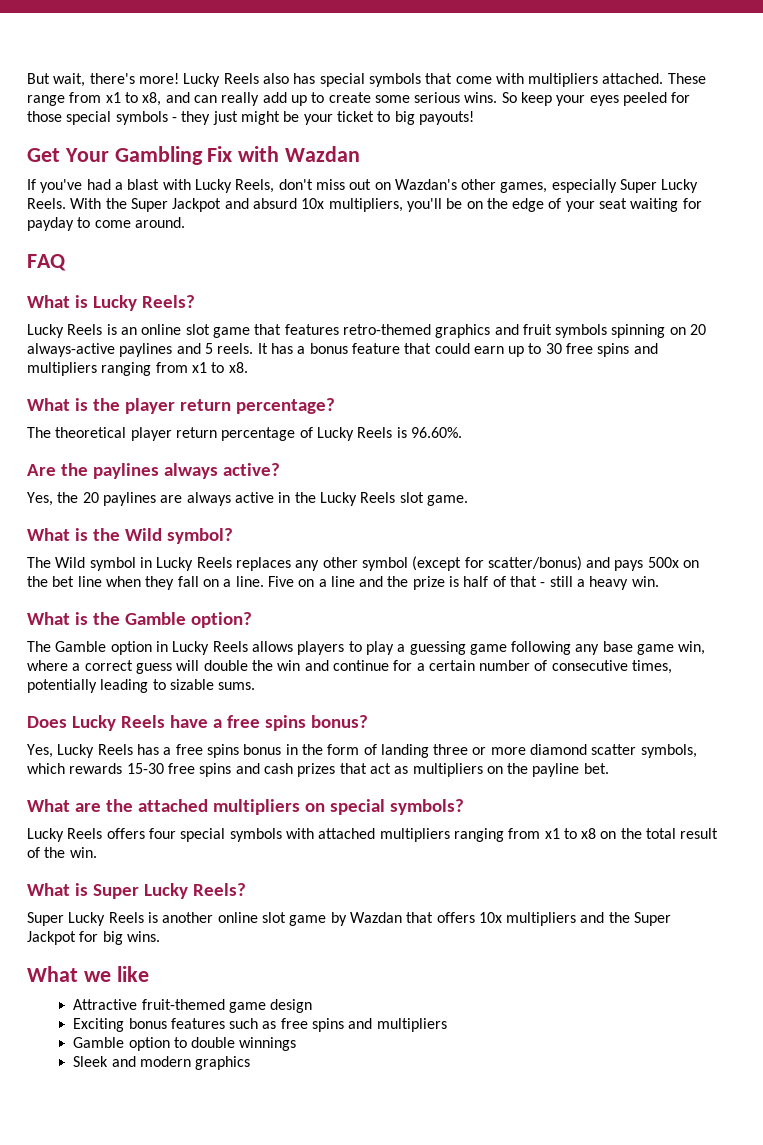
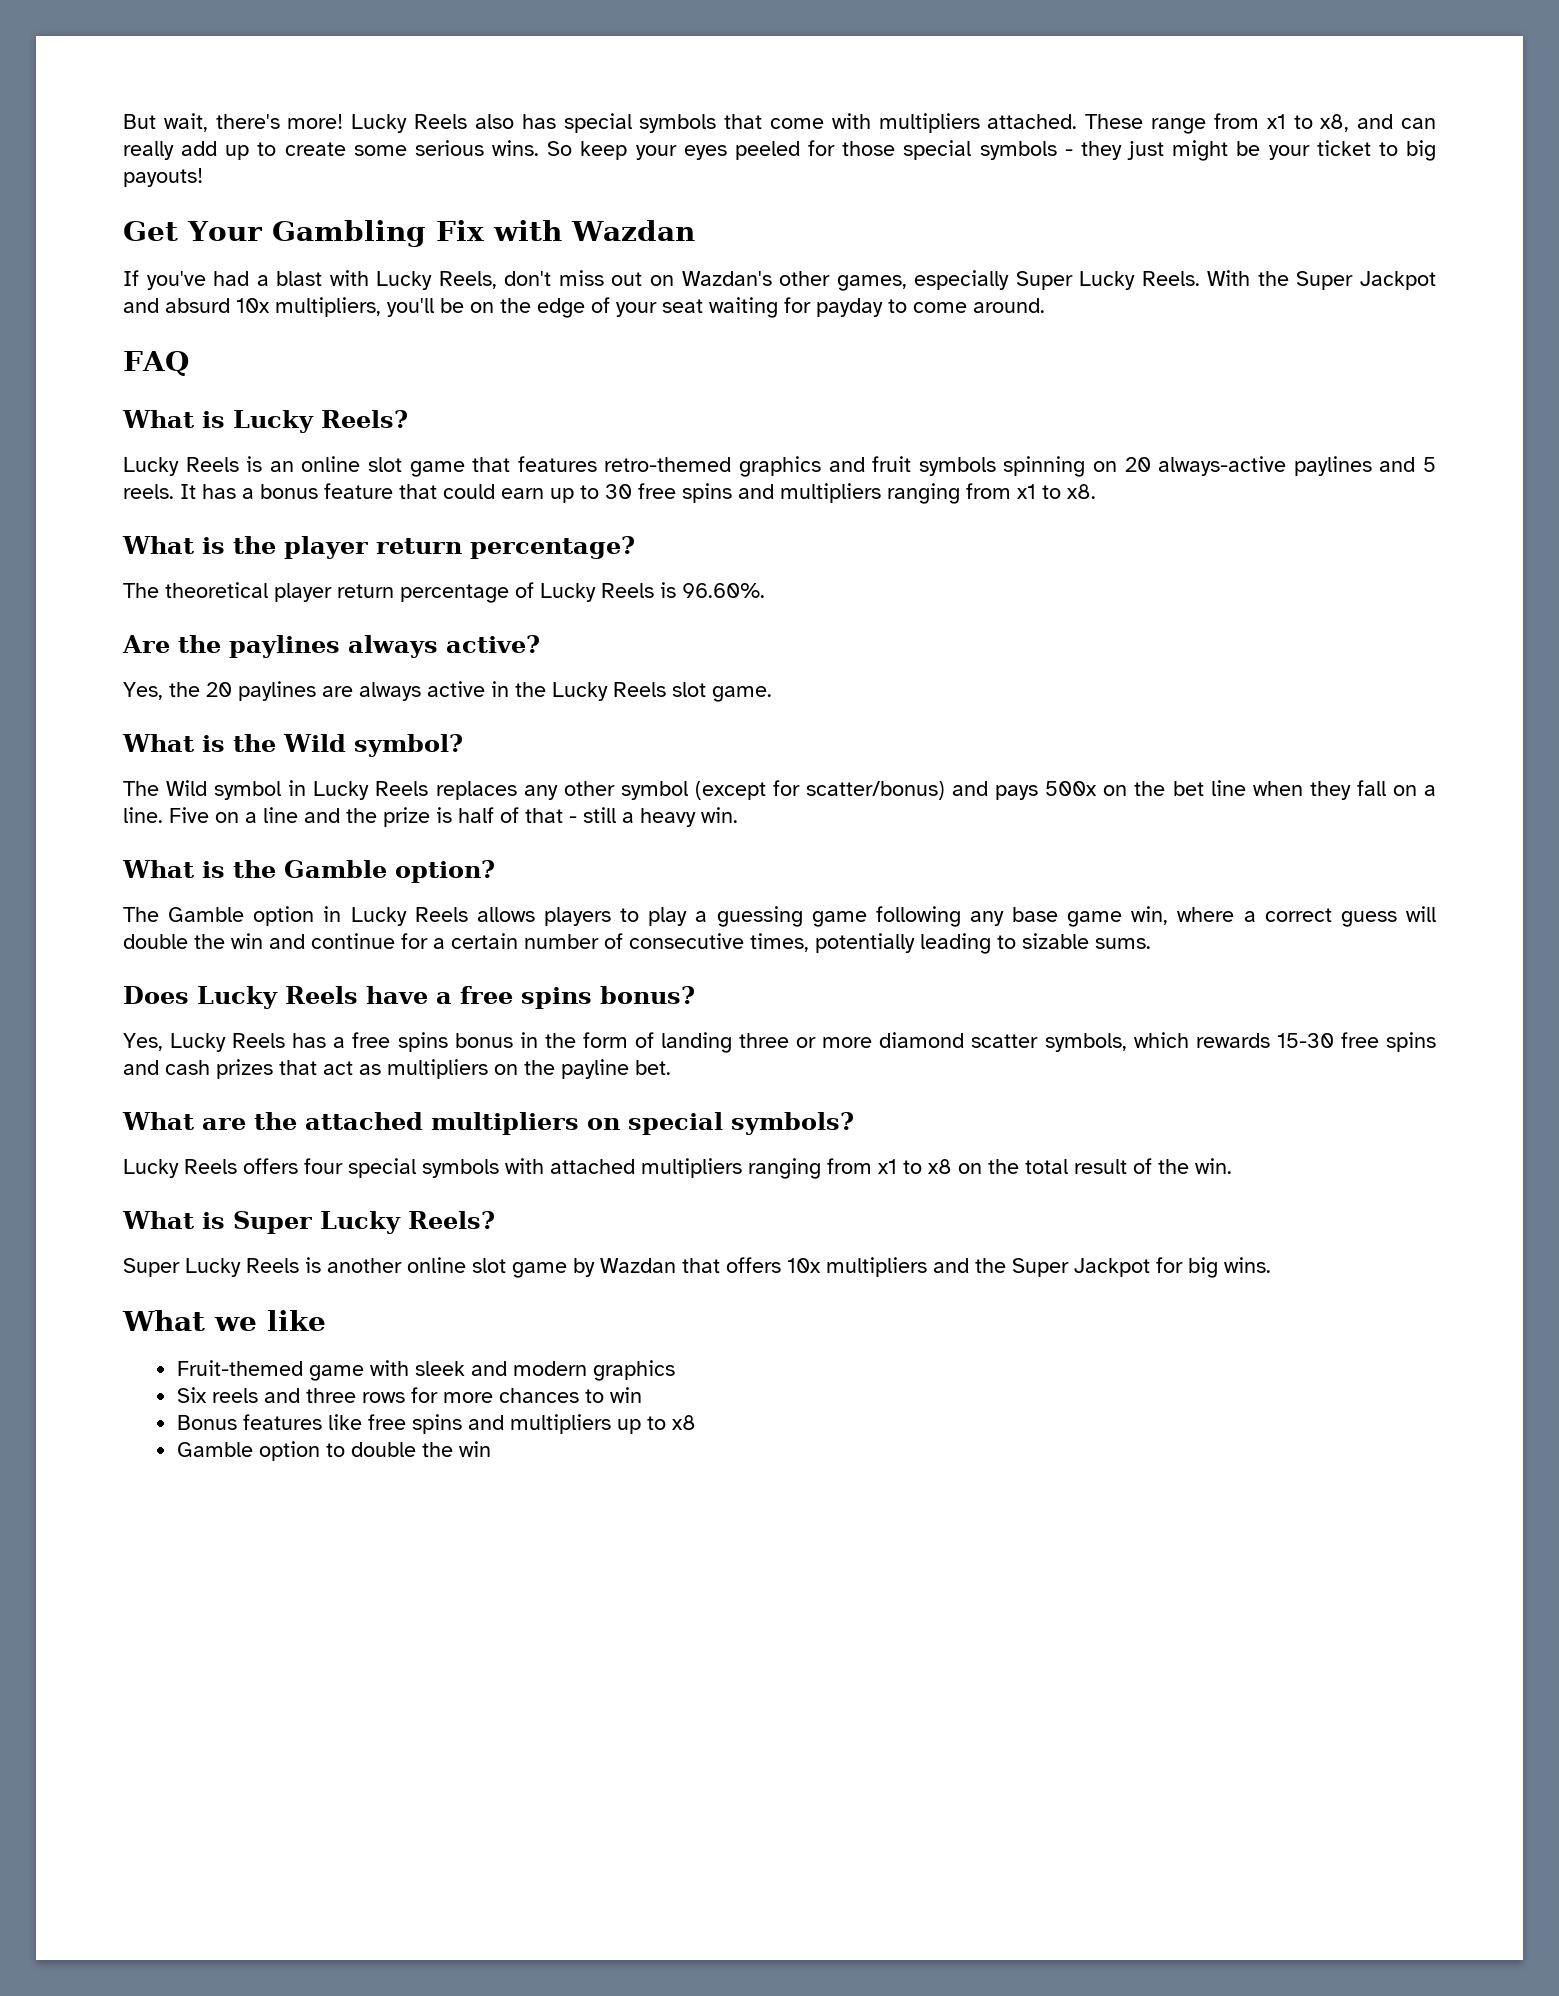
[73,999,313,1013] [73,1018,447,1032] Attractive fruit-themed game design // Exciting bonus features such as free spins and multipliers -> [177,1360,676,1381] [177,1387,643,1403] [177,1414,697,1434] Fruit-themed game with sleek and modern graphics // Six reels and three rows for more chances to win // Bonus features like free spins and multipliers up to x8
[239,1037,297,1051] [73,1056,251,1070] winnings // Sleek and modern graphics -> [422,1441,492,1457] the win

